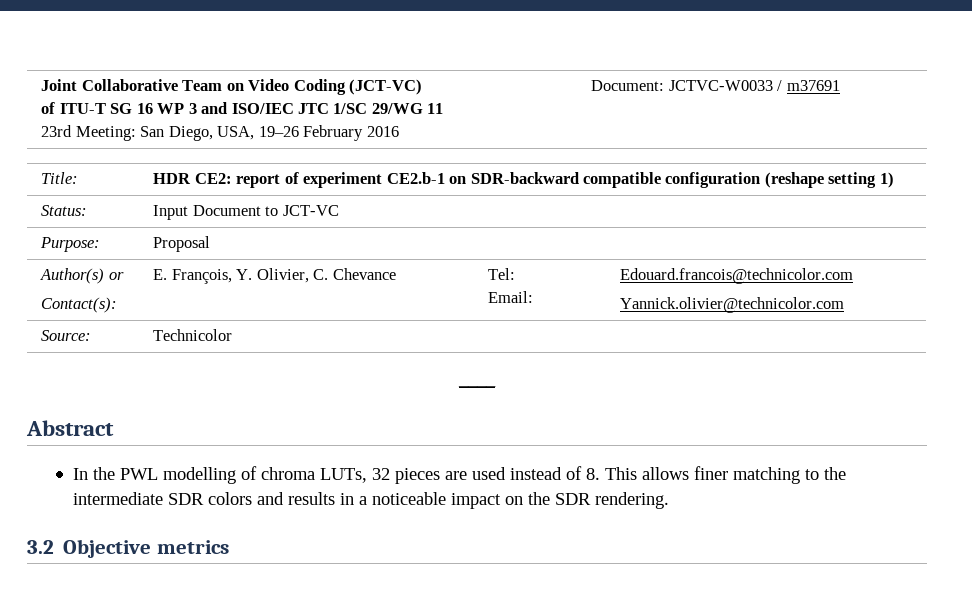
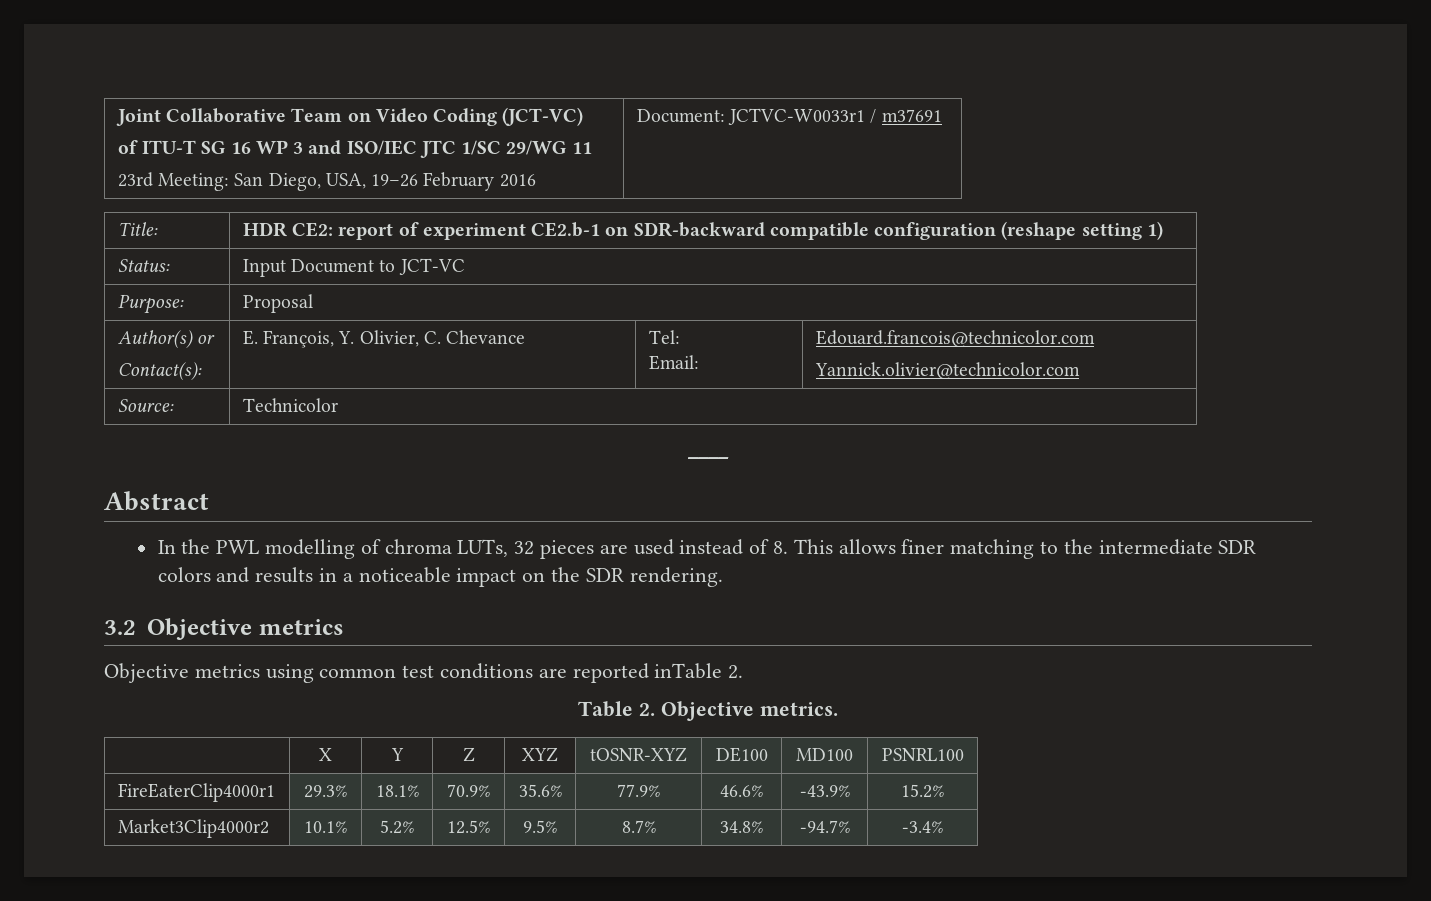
[668,80,773,91] JCTVC-W0033 -> [728,108,866,125] JCTVC-W0033r1
(229, 547) none -> [104,663,744,683] [578,701,838,721] [319,748,332,761] [390,748,404,761] [462,747,475,762] [522,747,558,762] [590,747,687,762] [715,747,768,762] [796,748,853,761] [881,748,964,761] [117,783,275,802] [304,785,347,798] [375,785,419,797] [447,784,490,797] [518,784,562,797] [617,784,660,797] [720,785,763,797] [799,785,850,797] [901,784,944,798] [117,819,269,838] [304,821,347,833] [380,820,414,834] [447,820,490,834] [523,820,557,833] [621,820,656,833] [720,821,763,833] [799,820,850,833] [902,821,943,833] // Objective metrics using common test conditions are reported inTable 2. // Table 2. Objective metrics. // | X | Y | Z | XYZ | tOSNR-XYZ | DE100 | MD100 | PSNRL100 // FireEaterClip4000r1 | 29.3% | 18.1% | 70.9% | 35.6% | 77.9% | 46.6% | -43.9% | 15.2% // Market3Clip4000r2 | 10.1% | 5.2% | 12.5% | 9.5% | 8.7% | 34.8% | -94.7% | -3.4%

